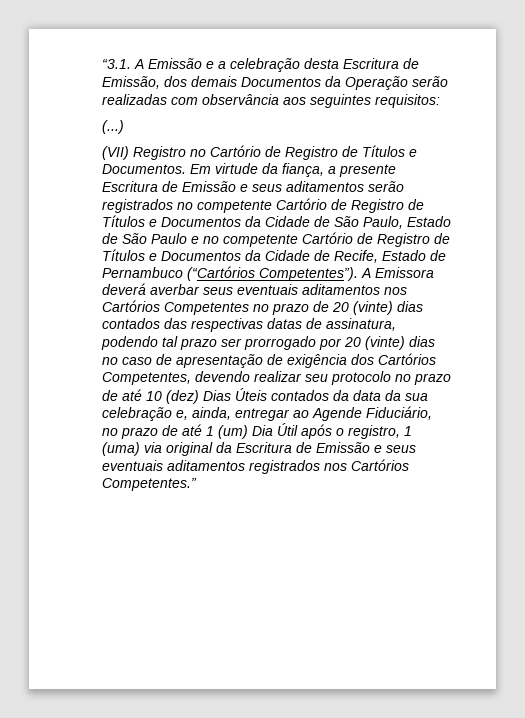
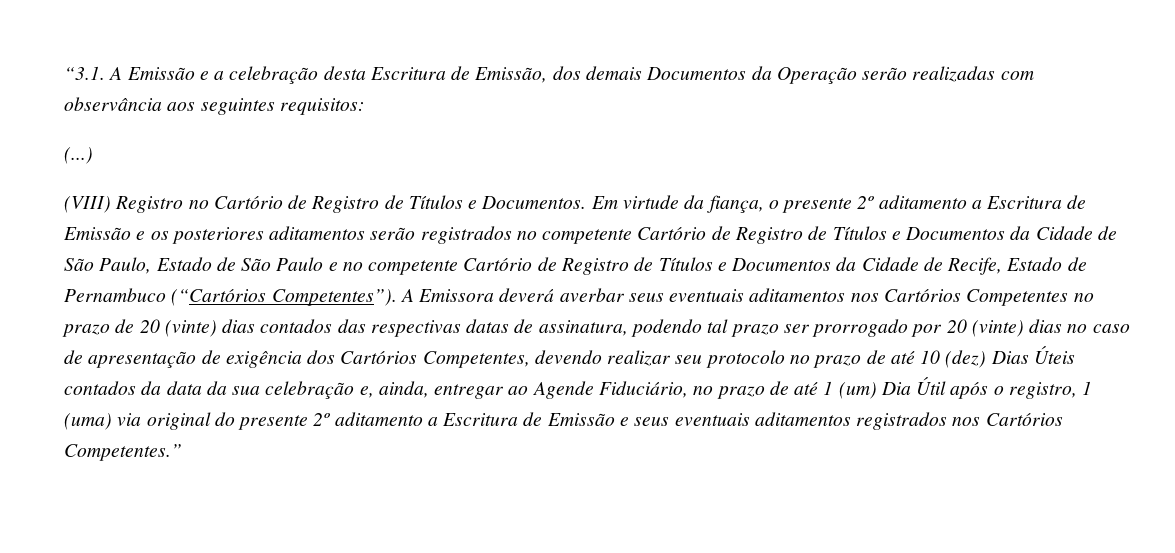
[101,146,129,160] (VII) -> [64,196,112,213] (VIII)
[327,164,396,177] [101,181,282,192] a presente Escritura de Emissão e seus -> [768,195,1087,213] [63,227,264,244] o presente 2º aditamento a Escritura de Emissão e os posteriores
[215,442,232,453] da -> [214,412,438,430] do presente 2º aditamento a

